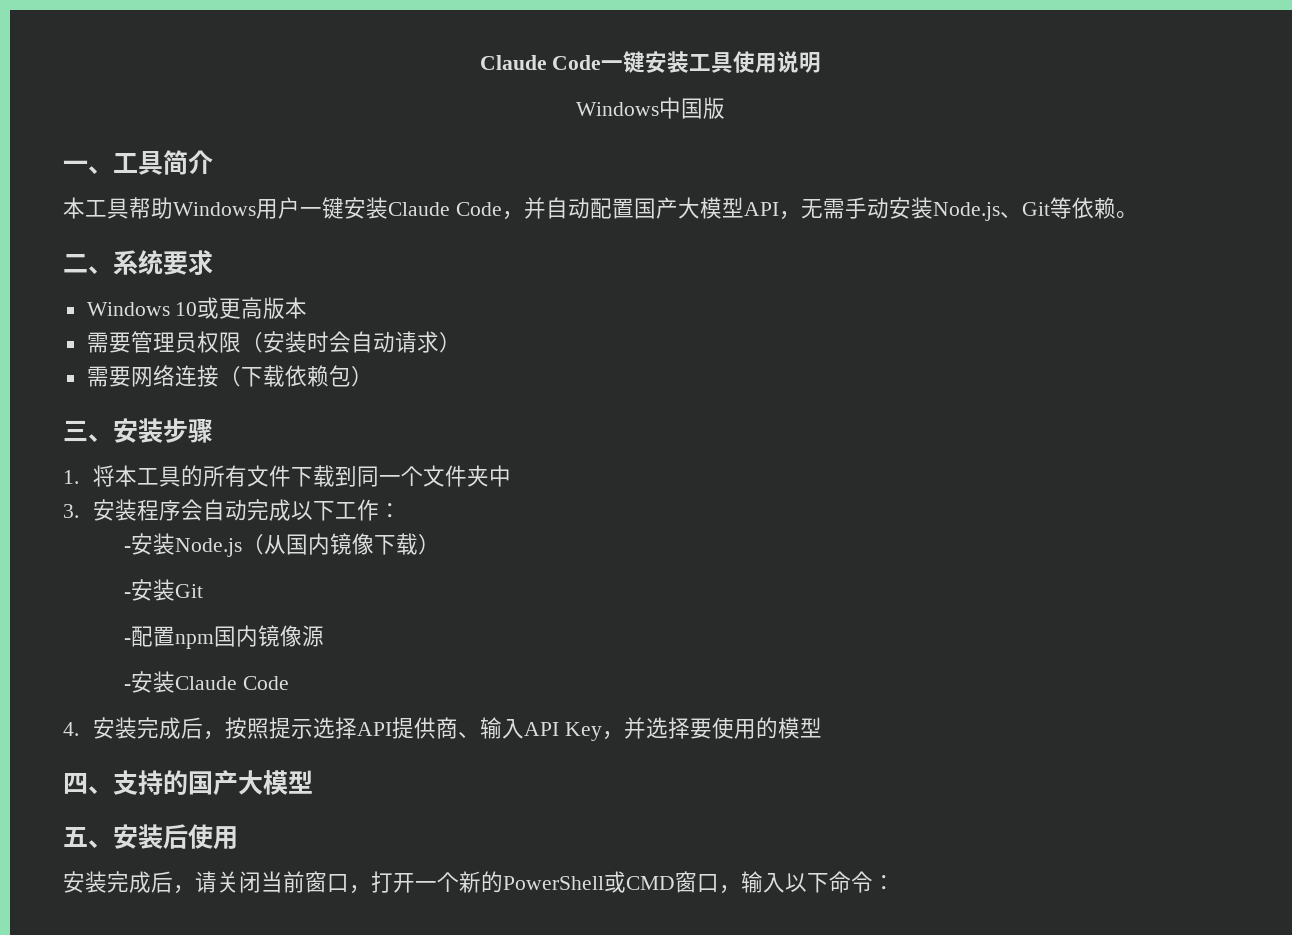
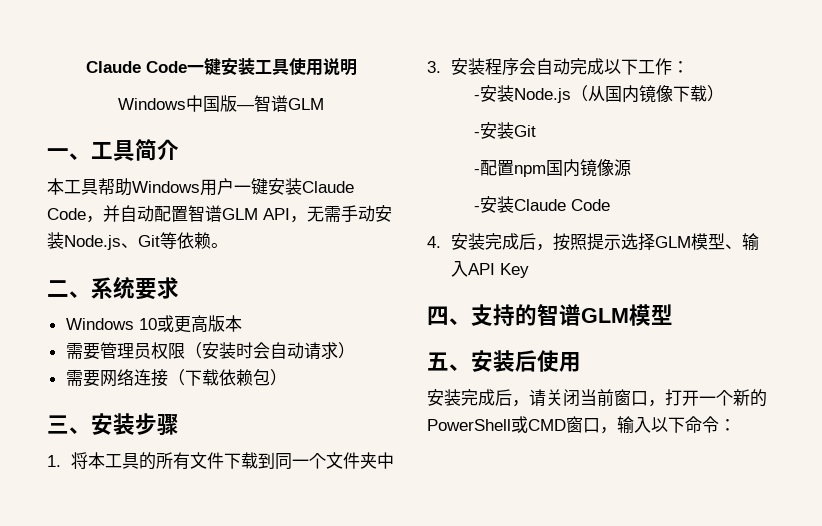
(725, 108) none -> [237,95,324,112] —智谱GLM
[633,197,744,219] 国产大模型 -> [188,205,258,222] 智谱GLM
[357,717,459,739] API提供商 -> [654,233,725,250] GLM模型
[602,717,823,740] ，并选择要使用的模型 -> (529, 270) none
[188,770,263,796] 国产大 -> [537,304,629,326] 智谱GLM

